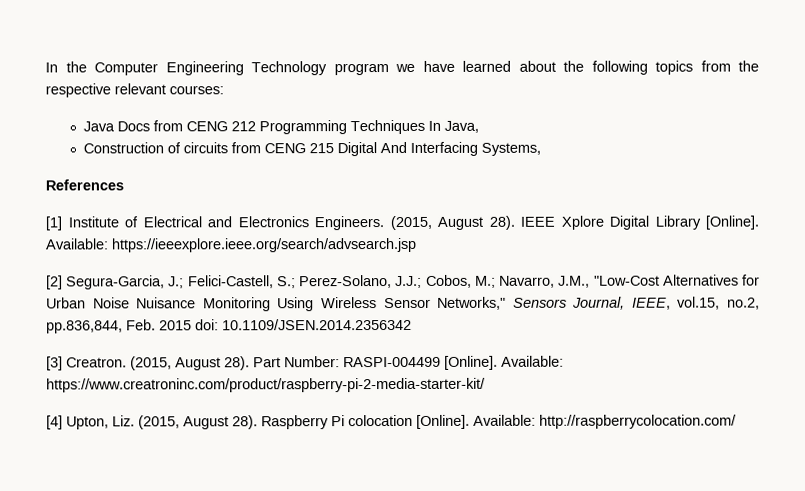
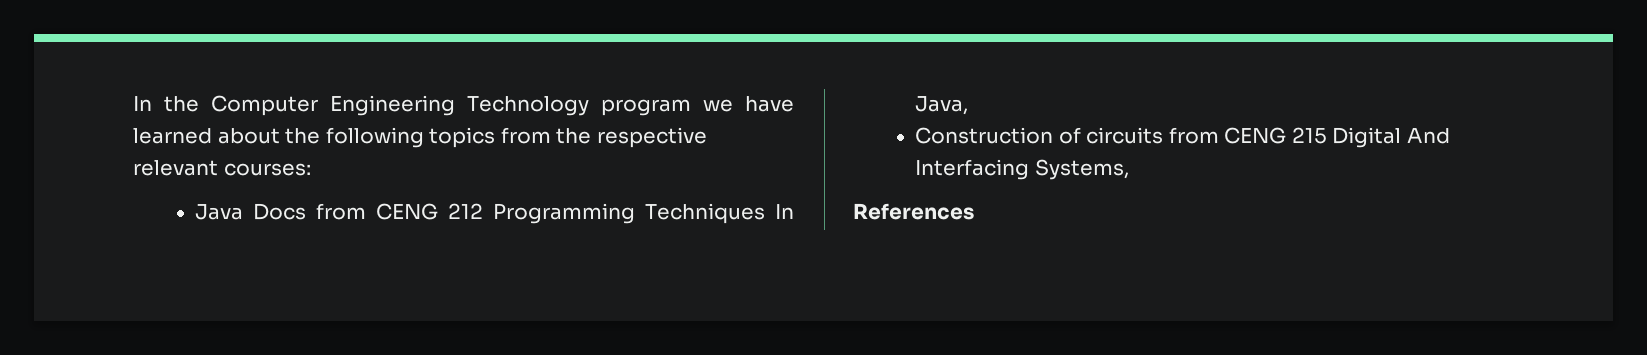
[45,215,759,231] [45,237,417,253] [46,274,761,290] [46,296,761,312] [46,318,412,334] [46,355,564,371] [46,377,486,393] [46,414,737,430] // [1] Institute of Electrical and Electronics Engineers. (2015, August 28). IEEE Xplore Digital Library [Online]. Available: https://ieeexplore.ieee.org/search/advsearch.jsp // [2] Segura-Garcia, J.; Felici-Castell, S.; Perez-Solano, J.J.; Cobos, M.; Navarro, J.M., "Low-Cost Alternatives for Urban Noise Nuisance Monitoring Using Wireless Sensor Networks," Sensors Journal, IEEE, vol.15, no.2, pp.836,844, Feb. 2015 doi: 10.1109/JSEN.2014.2356342 // [3] Creatron. (2015, August 28). Part Number: RASPI-004499 [Online]. Available: https://www.creatroninc.com/product/raspberry-pi-2-media-starter-kit/ // [4] Upton, Liz. (2015, August 28). Raspberry Pi colocation [Online]. Available: http://raspberrycolocation.com/ -> (974, 211) none

